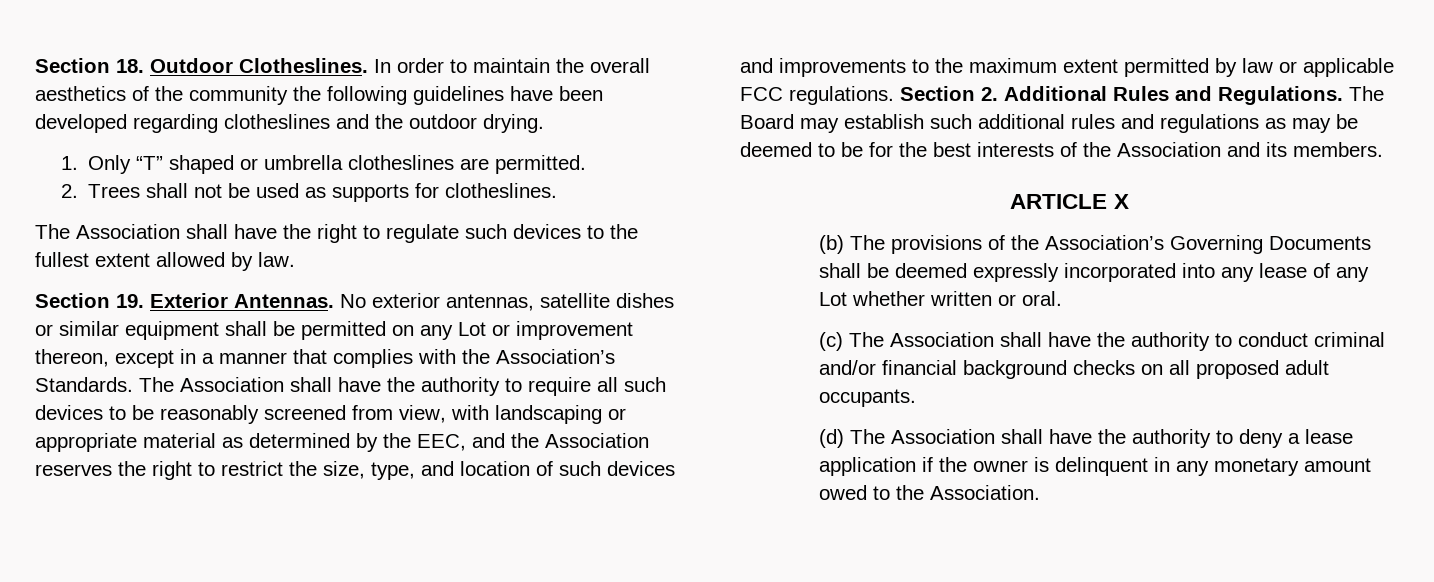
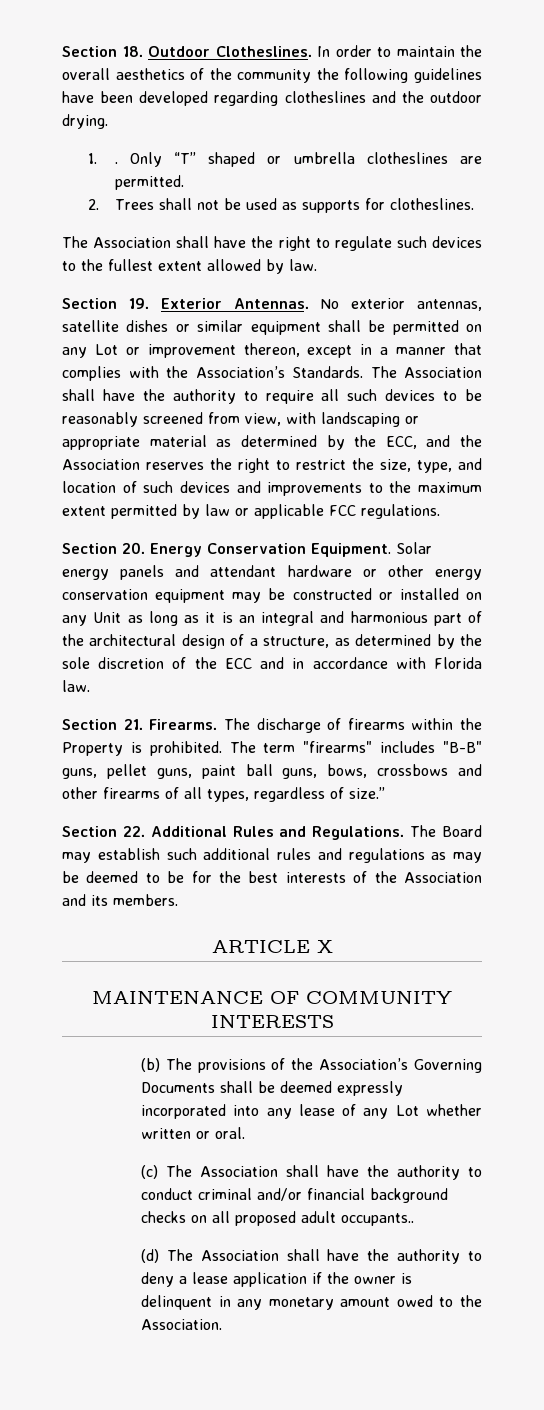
(79, 163) none -> [114,162,118,164] .
[417,434,466,451] EEC, -> [385,436,417,449] ECC,
[900,86,998,101] Section 2. -> [62,542,432,557] [62,565,483,580] [62,588,483,603] [62,611,482,626] [62,634,483,649] [62,657,483,669] [62,680,90,692] [62,718,482,733] [62,741,482,756] [62,764,482,779] [62,787,385,802] [62,826,145,837] // Section 20. Energy Conservation Equipment. Solar energy panels and attendant hardware or other energy conservation equipment may be constructed or installed on any Unit as long as it is an integral and harmonious part of the architectural design of a structure, as determined by the sole discretion of the ECC and in accordance with Florida law. // Section 21. Firearms. The discharge of firearms within the Property is prohibited. The term "firearms" includes "B-B" guns, pellet guns, paint ball guns, bows, crossbows and other firearms of all types, regardless of size.” // Section 22.
(1129, 201) none -> [92,991,452,1004] [210,1015,334,1028] // MAINTENANCE OF COMMUNITY INTERESTS
[818,389,916,407] occupants. -> [340,1213,414,1226] occupants..

